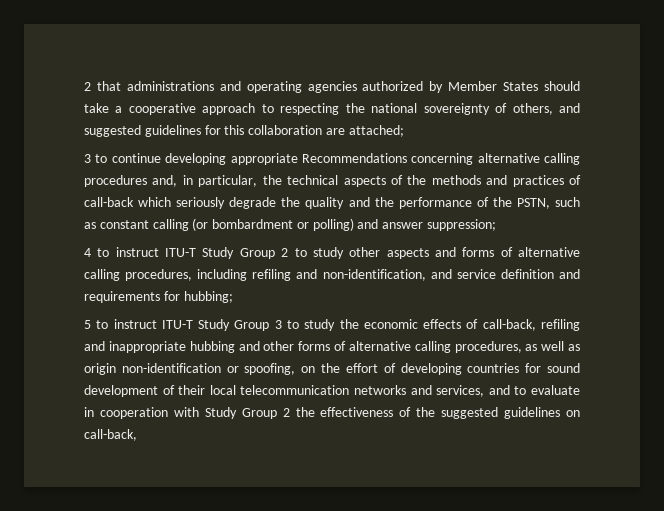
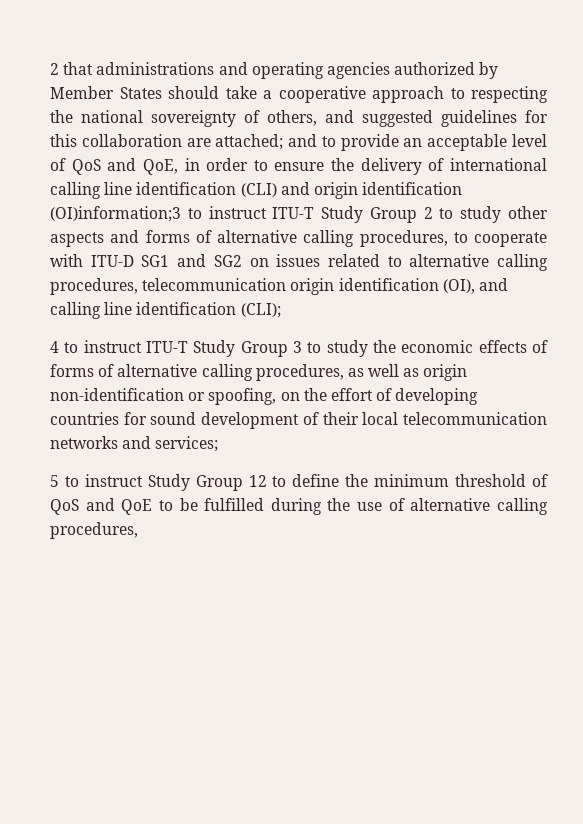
[84,153,580,165] [84,175,582,187] [84,197,580,209] [84,218,497,231] [84,248,91,257] // 3 to continue developing appropriate Recommendations concerning alternative calling procedures and, in particular, the technical aspects of the methods and practices of call-back which seriously degrade the quality and the performance of the PSTN, such as constant calling (or bombardment or polling) and answer suppression; // 4 -> [288,134,547,151] [50,158,547,175] [50,182,463,199] [50,206,181,222] and to provide an acceptable level of QoS and QoE, in order to ensure the delivery of international calling line identification (CLI) and origin identification (OI)information;3
[197,269,580,281] [84,291,233,303] [84,320,91,329] including refiling and non-identification, and service definition and requirements for hubbing; // 5 -> [453,232,547,247] [50,254,548,271] [50,278,508,295] [50,302,281,319] [50,341,59,353] to cooperate with ITU-D SG1 and SG2 on issues related to alternative calling procedures, telecommunication origin identification (OI), and calling line identification (CLI); // 4
[482,319,580,331] [84,341,295,353] call-back, refiling and inappropriate hubbing and other -> (548, 346) none
[436,385,581,397] [84,407,580,419] [84,429,137,441] services, and to evaluate in cooperation with Study Group 2 the effectiveness of the suggested guidelines on call-back, -> [155,436,219,452] [50,474,549,491] [50,498,548,515] [50,522,138,539] services; // 5 to instruct Study Group 12 to define the minimum threshold of QoS and QoE to be fulfilled during the use of alternative calling procedures,

